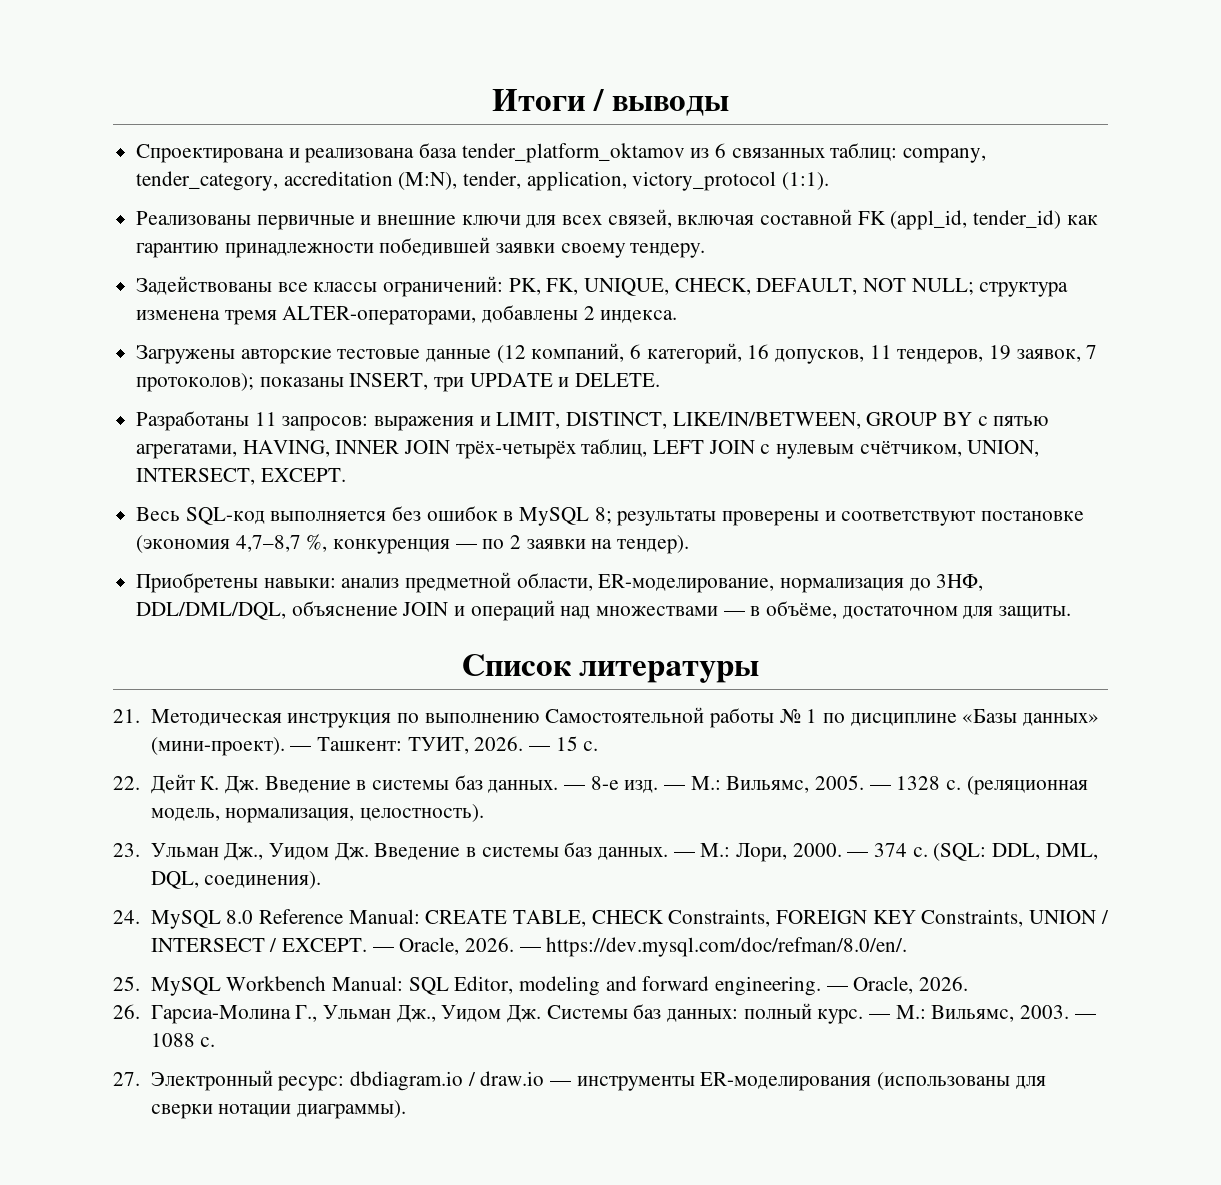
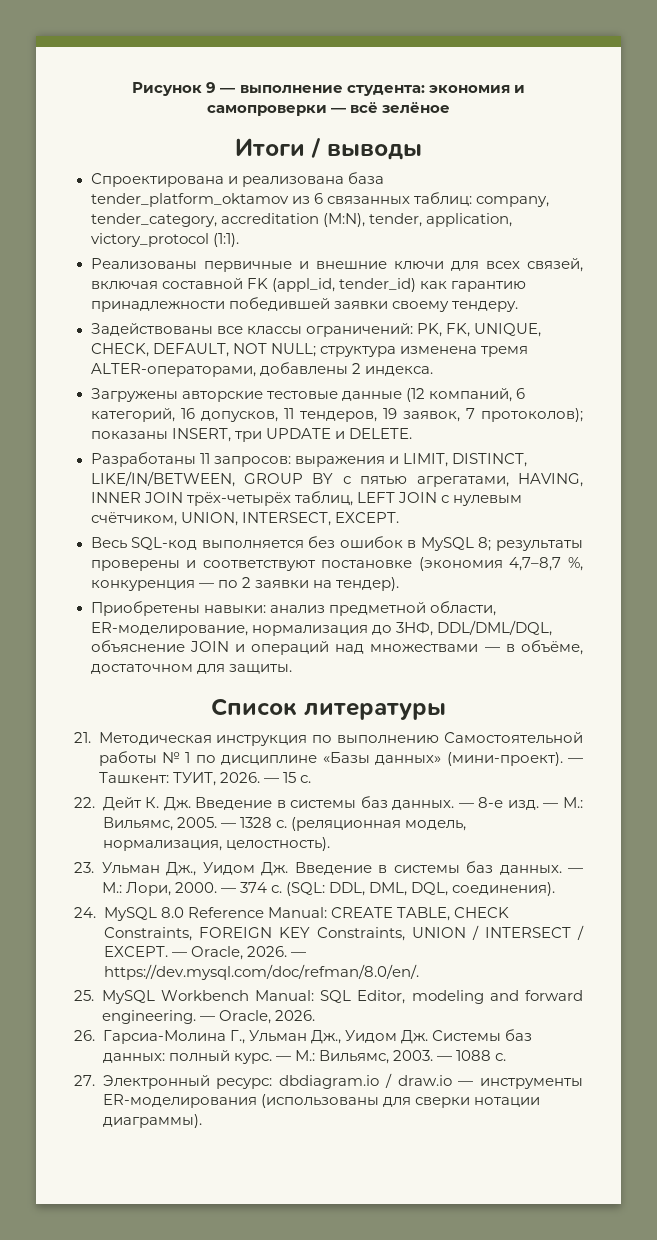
(492, 100) none -> [132,82,525,96] [206,102,451,116] Рисунок 9 — выполнение студента: экономия и самопроверки — всё зелёное //

